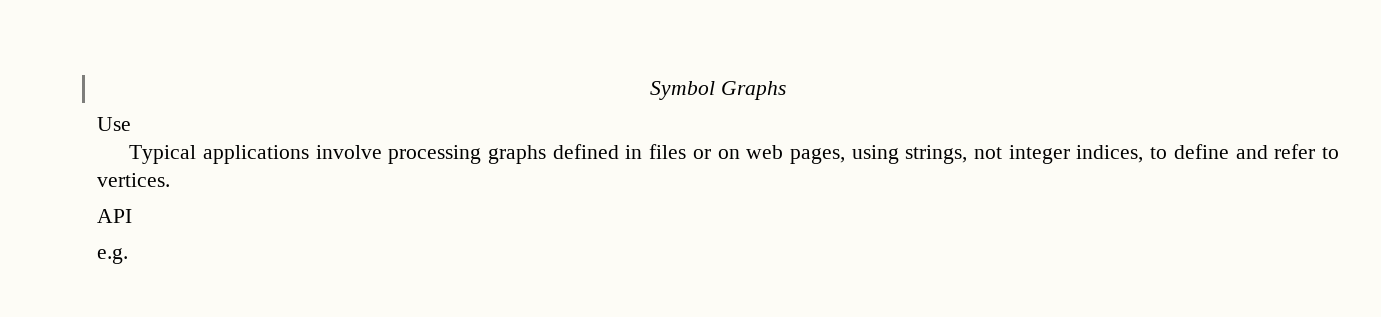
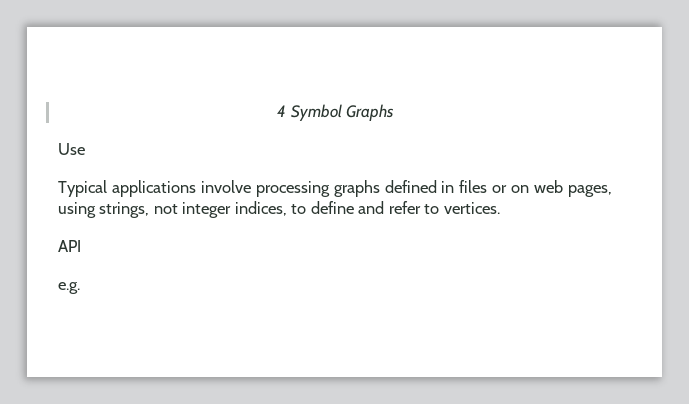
(650, 90) none -> [277,105,287,117] 4

